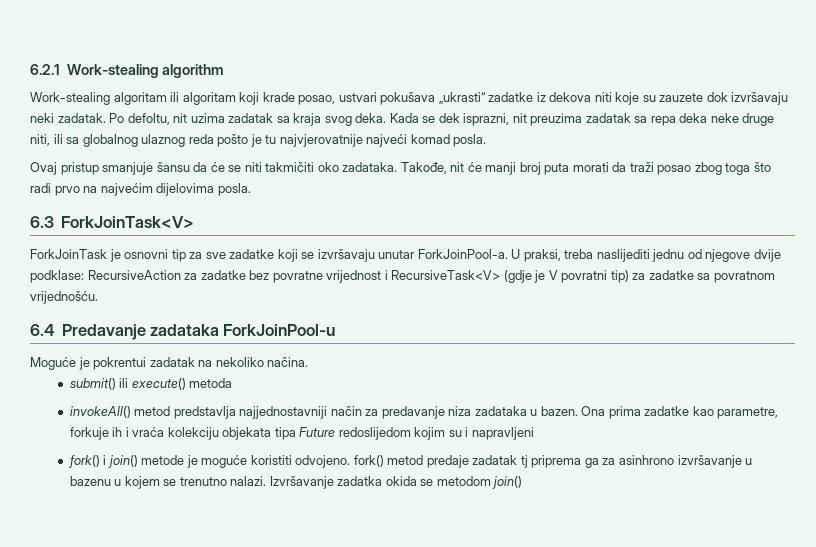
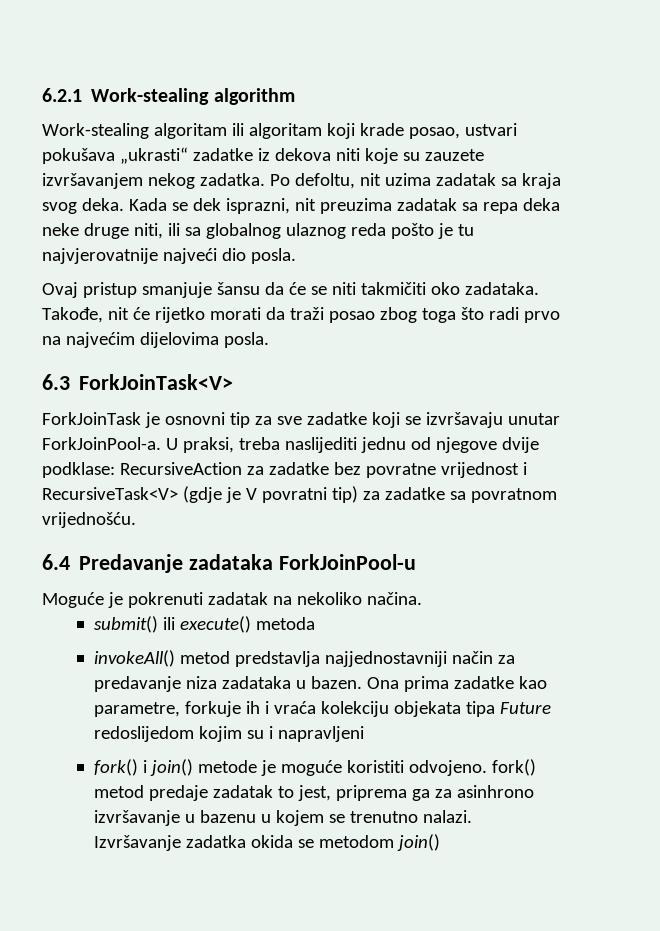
[706,92,789,105] [30,113,106,123] dok izvršavaju neki zadatak. -> [42,173,265,189] izvršavanjem nekog zadatka.
[410,134,450,144] komad -> [221,248,246,261] dio
[485,162,570,175] manji broj puta -> [154,307,205,323] rijetko
[93,357,147,370] pokrentui -> [127,592,203,608] pokrenuti
[520,455,528,468] tj -> [277,785,331,801] to jest,

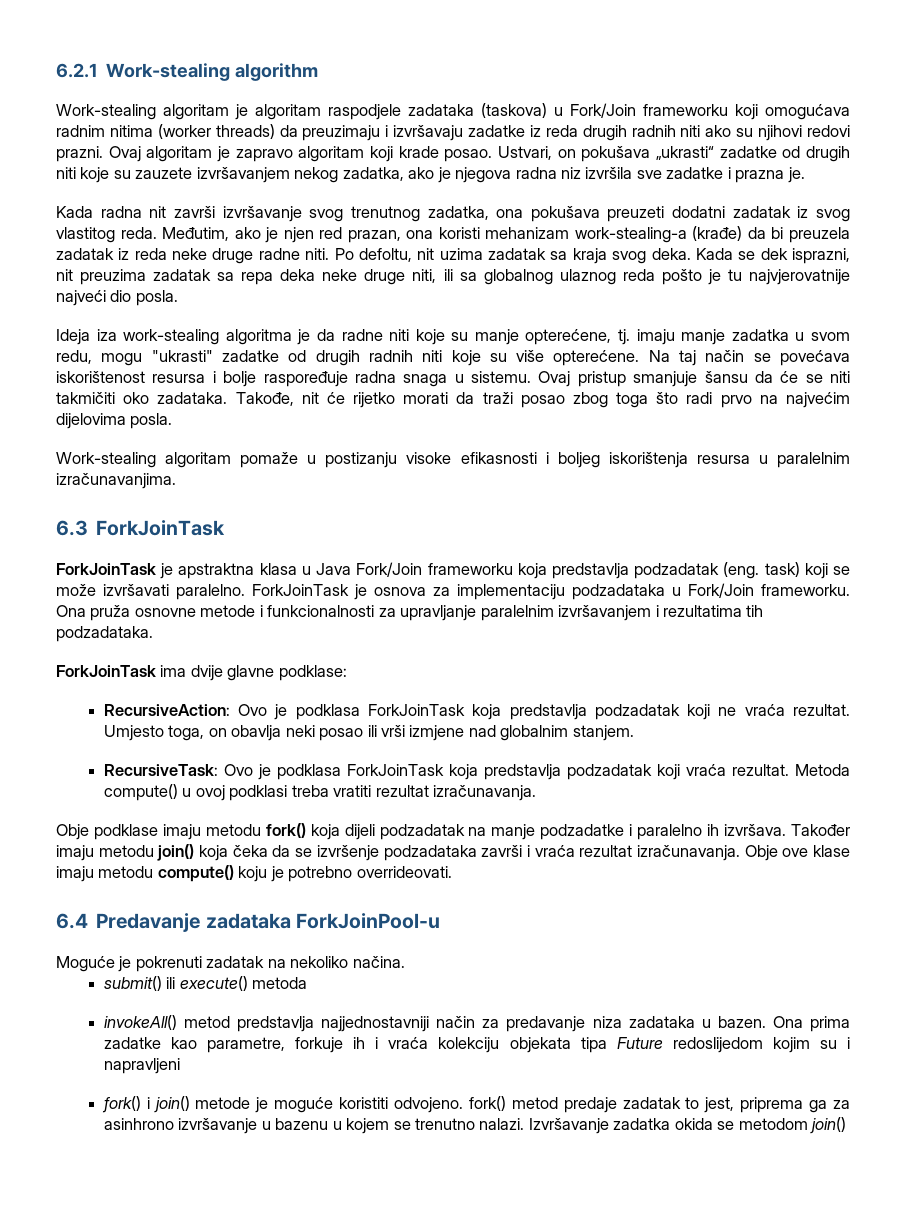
[231,123,517,139] ili algoritam koji krade posao, ustvari -> [235,103,850,120] [56,124,850,141] [56,146,576,162] je algoritam raspodjele zadataka (taskova) u Fork/Join frameworku koji omogućava radnim nitima (worker threads) da preuzimaju i izvršavaju zadatke iz reda drugih radnih niti ako su njihovi redovi prazni. Ovaj algoritam je zapravo algoritam koji krade posao. Ustvari, on
[257,148,331,161] iz dekova -> [782,146,850,162] od drugih
[199,173,265,186] zadatka. -> [342,167,805,183] [56,206,850,222] [56,226,850,243] [56,248,330,264] zadatka, ako je njegova radna niz izvršila sve zadatke i prazna je. // Kada radna nit završi izvršavanje svog trenutnog zadatka, ona pokušava preuzeti dodatni zadatak iz svog vlastitog reda. Međutim, ako je njen red prazan, ona koristi mehanizam work-stealing-a (krađe) da bi preuzela zadatak iz reda neke druge radne niti.
(296, 256) none -> [56,329,850,345] [56,350,850,366] [56,371,531,387] Ideja iza work-stealing algoritma je da radne niti koje su manje opterećene, tj. imaju manje zadatka u svom redu, mogu "ukrasti" zadatke od drugih radnih niti koje su više opterećene. Na taj način se povećava iskorištenost resursa i bolje raspoređuje radna snaga u sistemu.
(269, 340) none -> [56,452,850,468] [56,473,176,489] // Work-stealing algoritam pomaže u postizanju visoke efikasnosti i boljeg iskorištenja resursa u paralelnim izračunavanjima.
[79,374,234,390] [42,412,560,428] [42,437,539,453] [42,462,527,478] [42,486,557,503] [42,512,136,528] ForkJoinTask<V> // ForkJoinTask je osnovni tip za sve zadatke koji se izvršavaju unutar ForkJoinPool-a. U praksi, treba naslijediti jednu od njegove dvije podklase: RecursiveAction za zadatke bez povratne vrijednost i RecursiveTask<V> (gdje je V povratni tip) za zadatke sa povratnom vrijednošću. -> [96,520,226,536] [56,562,850,579] [56,583,850,600] [56,605,764,621] [56,626,153,642] [56,665,347,681] [103,704,850,720] [103,725,634,741] [103,764,851,780] [103,784,537,801] [56,823,851,840] [56,844,850,861] [56,865,452,882] ForkJoinTask // ForkJoinTask je apstraktna klasa u Java Fork/Join frameworku koja predstavlja podzadatak (eng. task) koji se može izvršavati paralelno. ForkJoinTask je osnova za implementaciju podzadataka u Fork/Join frameworku. Ona pruža osnovne metode i funkcionalnosti za upravljanje paralelnim izvršavanjem i rezultatima tih podzadataka. // ForkJoinTask ima dvije glavne podklase: // RecursiveAction: Ovo je podklasa ForkJoinTask koja predstavlja podzadatak koji ne vraća rezultat. Umjesto toga, on obavlja neki posao ili vrši izmjene nad globalnim stanjem. // RecursiveTask: Ovo je podklasa ForkJoinTask koja predstavlja podzadatak koji vraća rezultat. Metoda compute() u ovoj podklasi treba vratiti rezultat izračunavanja. // Obje podklase imaju metodu fork() koja dijeli podzadatak na manje podzadatke i paralelno ih izvršava. Također imaju metodu join() koja čeka da se izvršenje podzadataka završi i vraća rezultat izračunavanja. Obje ove klase imaju metodu compute() koju je potrebno overrideovati.

